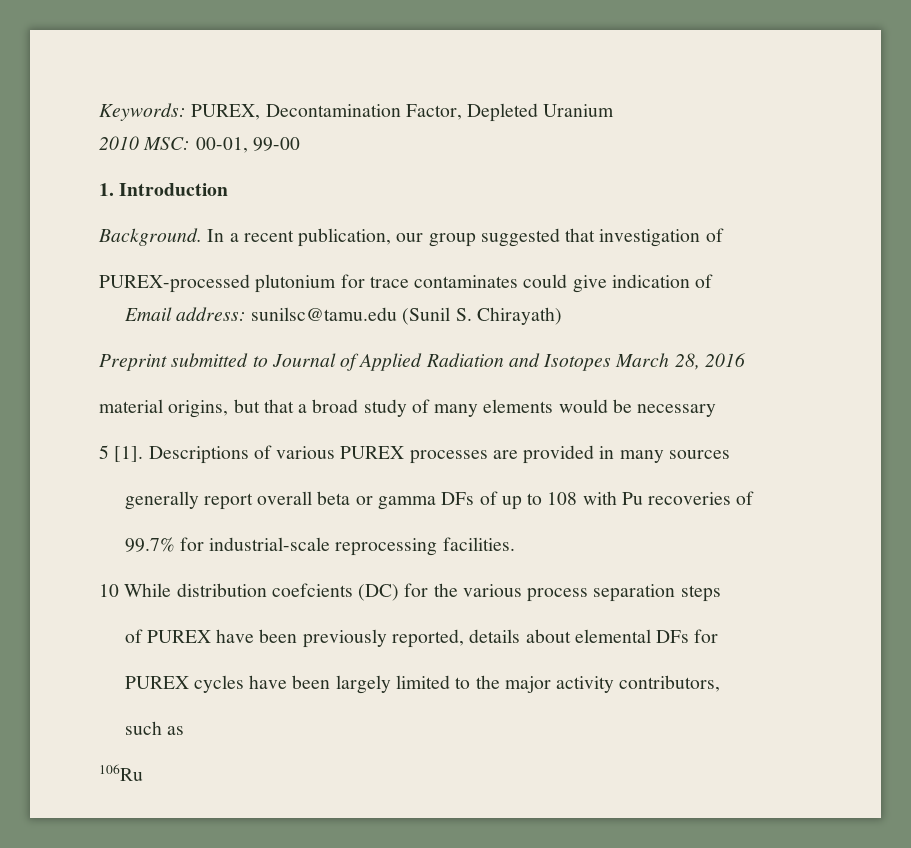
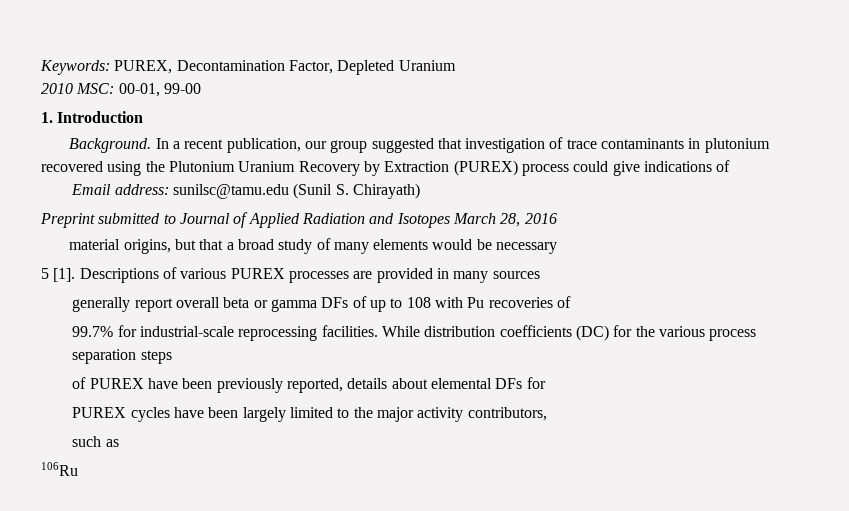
[99,274,519,293] // PUREX-processed plutonium for trace contaminates -> [566,138,770,153] [41,160,569,176] trace contaminants in plutonium recovered using the Plutonium Uranium Recovery by Extraction (PUREX) process
[611,274,690,288] indication -> [643,161,712,172] indications
[99,584,119,597] // 10 -> (378, 331) none
[271,583,353,597] coefcients -> [499,325,572,337] coefficients

